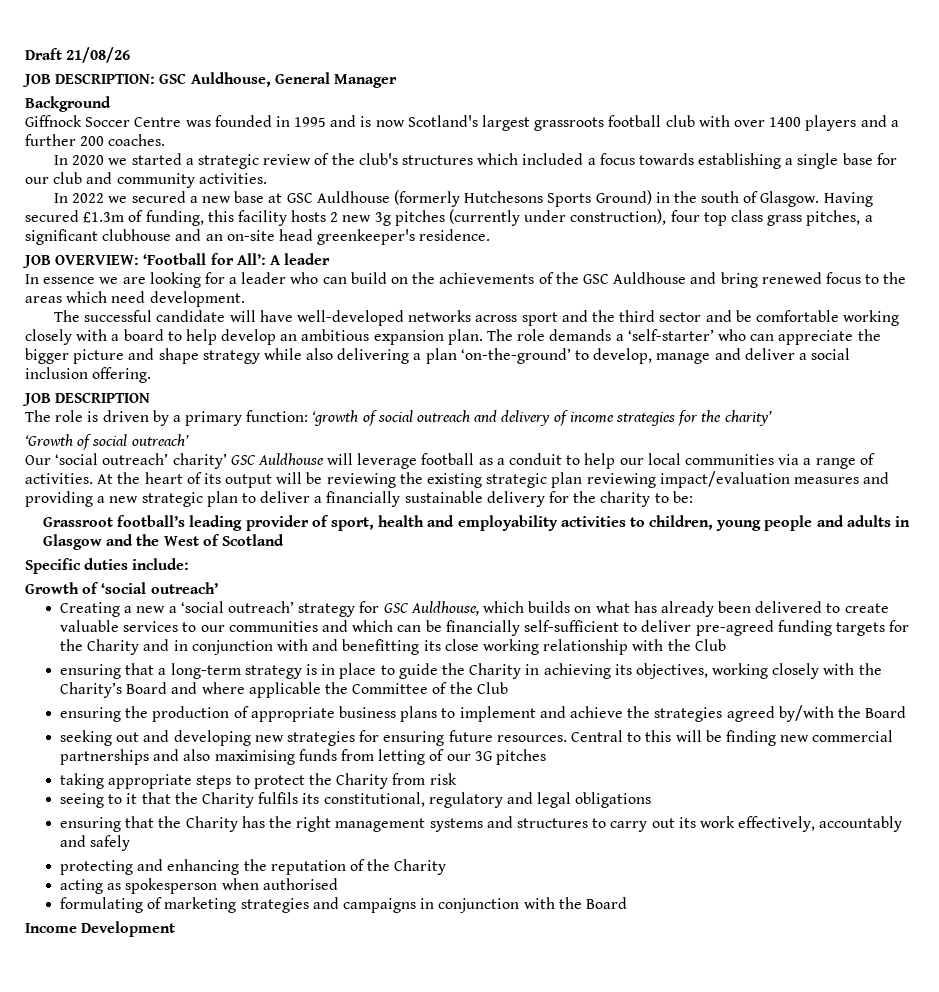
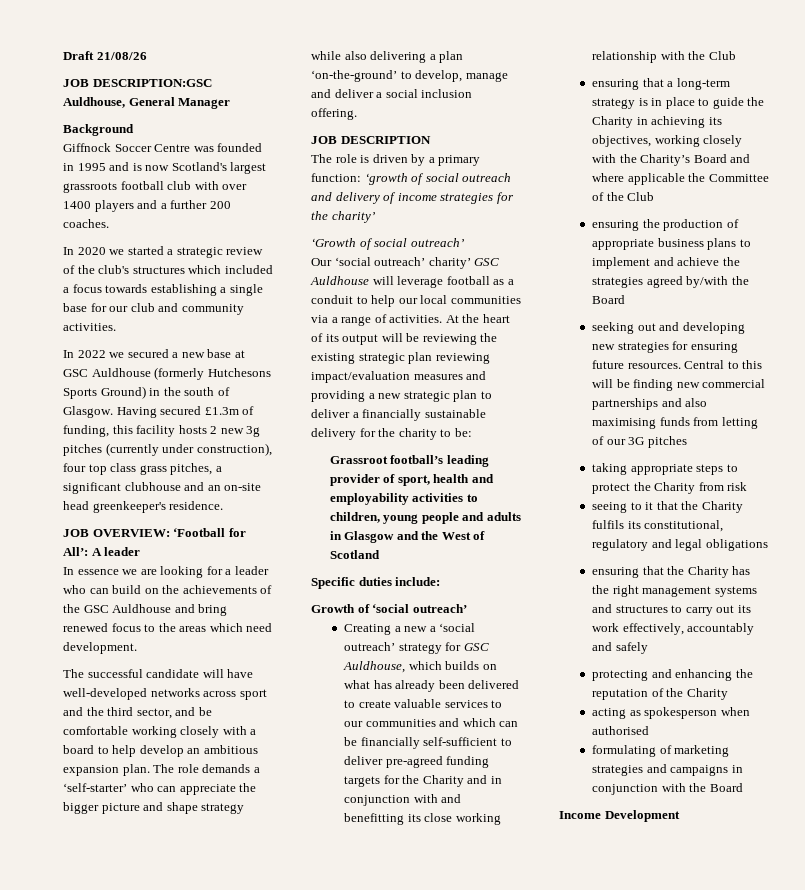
[55,73,187,84] DESCRIPTION: GSC -> [92,79,212,87] DESCRIPTION:GSC
[659,312,702,322] sector -> [136,708,172,719] sector,

